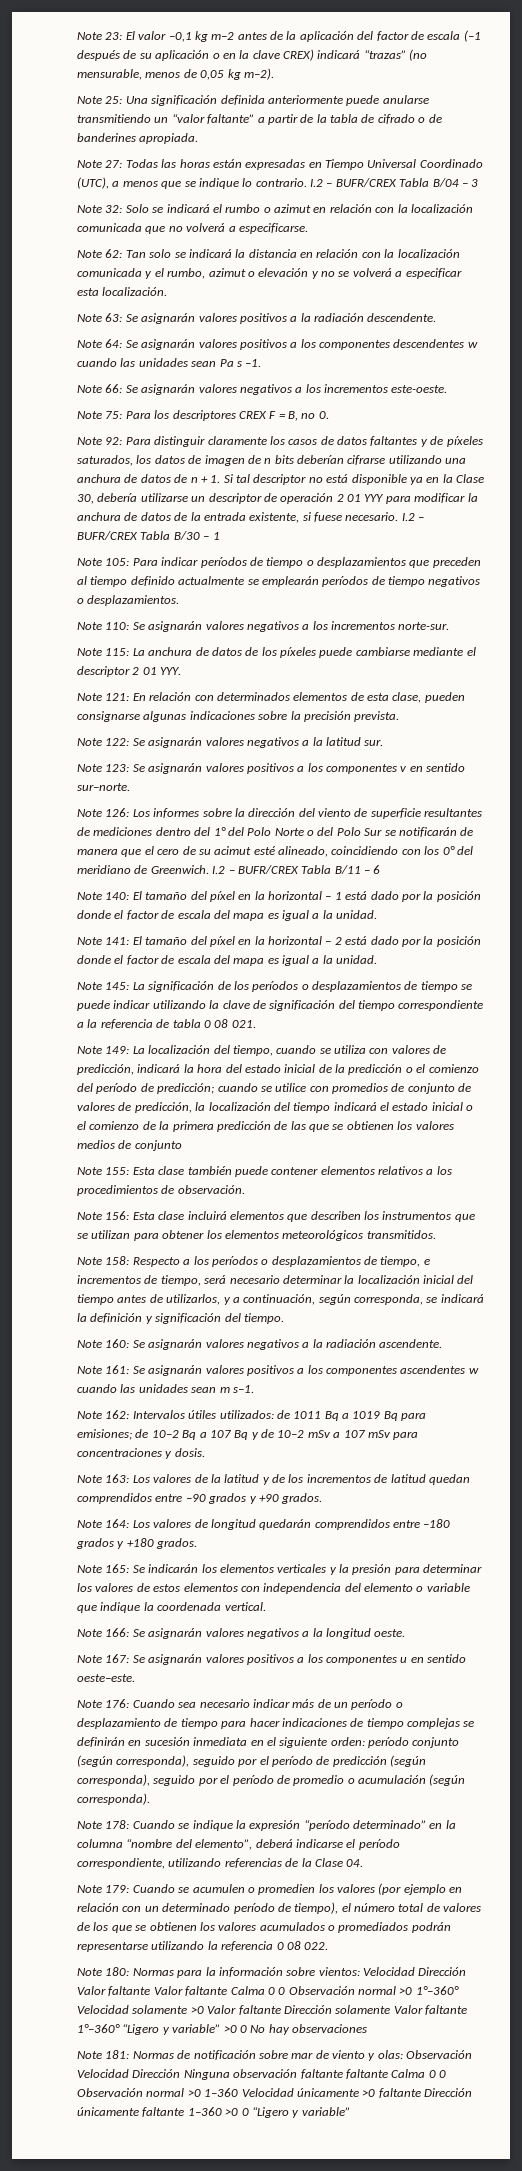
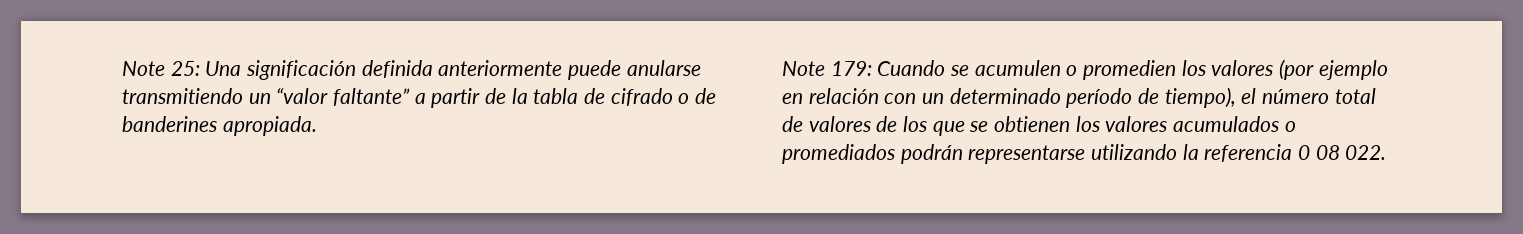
[77,30,481,42] [77,49,428,61] [77,68,274,80] [77,96,102,104] Note 23: El valor –0,1 kg m–2 antes de la aplicación del factor de escala (–1 después de su aplicación o en la clave CREX) indicará “trazas” (no mensurable, menos de 0,05 kg m–2). // Note -> [122,61,165,76] Note
[77,159,483,170] [77,177,479,189] [77,204,473,213] [77,223,308,234] [77,249,460,258] [77,268,462,279] [77,287,168,296] [77,313,437,324] [77,339,478,350] [77,358,262,367] [77,384,448,395] [77,410,329,421] [77,436,483,447] [77,455,467,466] [77,474,484,485] [77,493,478,504] [77,512,425,523] [77,531,220,540] [77,557,481,568] [77,576,481,587] [77,595,180,606] [77,621,450,632] [77,647,476,658] [77,666,182,677] [77,692,465,703] [77,711,400,722] [77,737,384,748] [77,763,466,774] [77,783,130,791] [77,808,483,819] [77,827,474,837] [77,846,473,857] [77,865,381,874] [77,891,481,902] [77,910,378,921] [77,936,481,947] [77,955,378,966] [77,981,473,992] [77,1000,484,1011] [77,1019,256,1029] [77,1045,447,1056] [77,1064,479,1075] [77,1083,472,1094] [77,1102,474,1113] [77,1121,454,1132] [77,1140,182,1151] [77,1166,452,1177] [77,1185,245,1196] [77,1211,475,1222] [77,1230,436,1241] [77,1256,430,1267] [77,1275,474,1286] [77,1294,484,1305] [77,1313,284,1324] [77,1339,443,1350] [77,1365,479,1376] [77,1384,254,1393] [77,1410,427,1421] [77,1429,419,1440] [77,1448,205,1459] [77,1474,470,1485] [77,1493,323,1504] [77,1519,451,1530] [76,1538,198,1549] [77,1564,483,1575] [77,1583,470,1594] [77,1602,266,1613] [77,1628,406,1639] [77,1654,467,1665] [77,1674,135,1682] [77,1699,403,1710] [77,1718,475,1729] [77,1737,460,1748] [77,1755,426,1767] [77,1774,466,1786] [77,1793,150,1805] [77,1820,456,1831] [77,1839,400,1850] [77,1858,364,1869] // Note 27: Todas las horas están expresadas en Tiempo Universal Coordinado (UTC), a menos que se indique lo contrario. I.2 – BUFR/CREX Tabla B/04 – 3 // Note 32: Solo se indicará el rumbo o azimut en relación con la localización comunicada que no volverá a especificarse. // Note 62: Tan solo se indicará la distancia en relación con la localización comunicada y el rumbo, azimut o elevación y no se volverá a especificar esta localización. // Note 63: Se asignarán valores positivos a la radiación descendente. // Note 64: Se asignarán valores positivos a los componentes descendentes w cuando las unidades sean Pa s –1. // Note 66: Se asignarán valores negativos a los incrementos este-oeste. // Note 75: Para los descriptores CREX F = B, no 0. // Note 92: Para distinguir claramente los casos de datos faltantes y de píxeles saturados, los datos de imagen de n bits deberían cifrarse utilizando una anchura de datos de n + 1. Si tal descriptor no está disponible ya en la Clase 30, debería utilizarse un descriptor de operación 2 01 YYY para modificar la anchura de datos de la entrada existente, si fuese necesario. I.2 – BUFR/CREX Tabla B/30 – 1 // Note 105: Para indicar períodos de tiempo o desplazamientos que preceden al tiempo definido actualmente se emplearán períodos de tiempo negativos o desplazamientos. // Note 110: Se asignarán valores negativos a los incrementos norte-sur. // Note 115: La anchura de datos de los píxeles puede cambiarse mediante el descriptor 2 01 YYY. // Note 121: En relación con determinados elementos de esta clase, pueden consignarse algunas indicaciones sobre la precisión prevista. // Note 122: Se asignarán valores negativos a la latitud sur. // Note 123: Se asignarán valores positivos a los componentes v en sentido sur–norte. // Note 126: Los informes sobre la dirección del viento de superficie resultantes de mediciones dentro del 1° del Polo Norte o del Polo Sur se notificarán de manera que el cero de su acimut esté alineado, coincidiendo con los 0° del meridiano de Greenwich. I.2 – BUFR/CREX Tabla B/11 – 6 // Note 140: El tamaño del píxel en la horizontal – 1 está dado por la posición donde el factor de escala del mapa es igual a la unidad. // Note 141: El tamaño del píxel en la horizontal – 2 está dado por la posición donde el factor de escala del mapa es igual a la unidad. // Note 145: La significación de los períodos o desplazamientos de tiempo se puede indicar utilizando la clave de significación del tiempo correspondiente a la referencia de tabla 0 08 021. // Note 149: La localización del tiempo, cuando se utiliza con valores de predicción, indicará la hora del estado inicial de la predicción o el comienzo del período de predicción; cuando se utilice con promedios de conjunto de valores de predicción, la localización del tiempo indicará el estado inicial o el comienzo de la primera predicción de las que se obtienen los valores medios de conjunto // Note 155: Esta clase también puede contener elementos relativos a los procedimientos de observación. // Note 156: Esta clase incluirá elementos que describen los instrumentos que se utilizan para obtener los elementos meteorológicos transmitidos. // Note 158: Respecto a los períodos o desplazamientos de tiempo, e incrementos de tiempo, será necesario determinar la localización inicial del tiempo antes de utilizarlos, y a continuación, según corresponda, se indicará la definición y significación del tiempo. // Note 160: Se asignarán valores negativos a la radiación ascendente. // Note 161: Se asignarán valores positivos a los componentes ascendentes w cuando las unidades sean m s–1. // Note 162: Intervalos útiles utilizados: de 1011 Bq a 1019 Bq para emisiones; de 10–2 Bq a 107 Bq y de 10–2 mSv a 107 mSv para concentraciones y dosis. // Note 163: Los valores de la latitud y de los incrementos de latitud quedan comprendidos entre –90 grados y +90 grados. // Note 164: Los valores de longitud quedarán comprendidos entre –180 grados y +180 grados. // Note 165: Se indicarán los elementos verticales y la presión para determinar los valores de estos elementos con independencia del elemento o variable que indique la coordenada vertical. // Note 166: Se asignarán valores negativos a la longitud oeste. // Note 167: Se asignarán valores positivos a los componentes u en sentido oeste–este. // Note 176: Cuando sea necesario indicar más de un período o desplazamiento de tiempo para hacer indicaciones de tiempo complejas se definirán en sucesión inmediata en el siguiente orden: período conjunto (según corresponda), seguido por el período de predicción (según corresponda), seguido por el período de promedio o acumulación (según corresponda). // Note 178: Cuando se indique la expresión “período determinado” en la columna “nombre del elemento”, deberá indicarse el período correspondiente, utilizando referencias de la Clase 04. -> (317, 126) none
[77,1967,467,1978] [77,1986,459,1996] [77,2005,467,2015] [77,2024,367,2035] [77,2050,473,2061] [77,2069,446,2080] [77,2088,472,2098] [77,2107,350,2118] // Note 180: Normas para la información sobre vientos: Velocidad Dirección Valor faltante Valor faltante Calma 0 0 Observación normal >0 1°–360° Velocidad solamente >0 Valor faltante Dirección solamente Valor faltante 1°–360° “Ligero y variable” >0 0 No hay observaciones // Note 181: Normas de notificación sobre mar de viento y olas: Observación Velocidad Dirección Ninguna observación faltante faltante Calma 0 0 Observación normal >0 1–360 Velocidad únicamente >0 faltante Dirección únicamente faltante 1–360 >0 0 “Ligero y variable” -> (1387, 152) none

